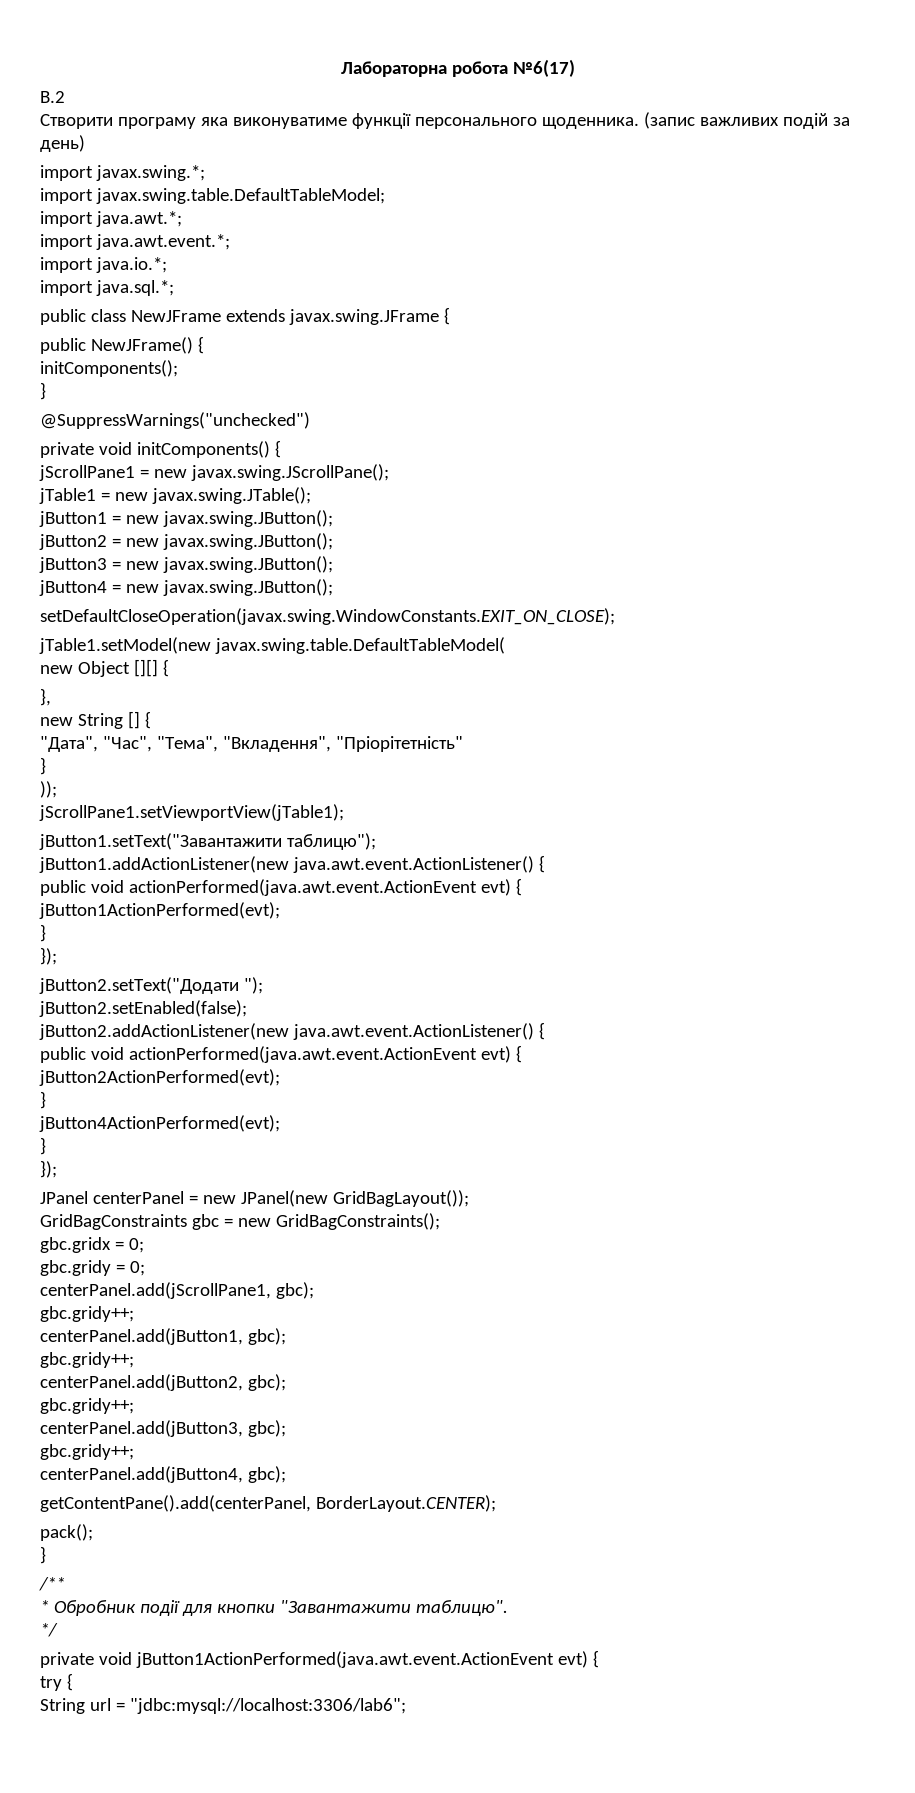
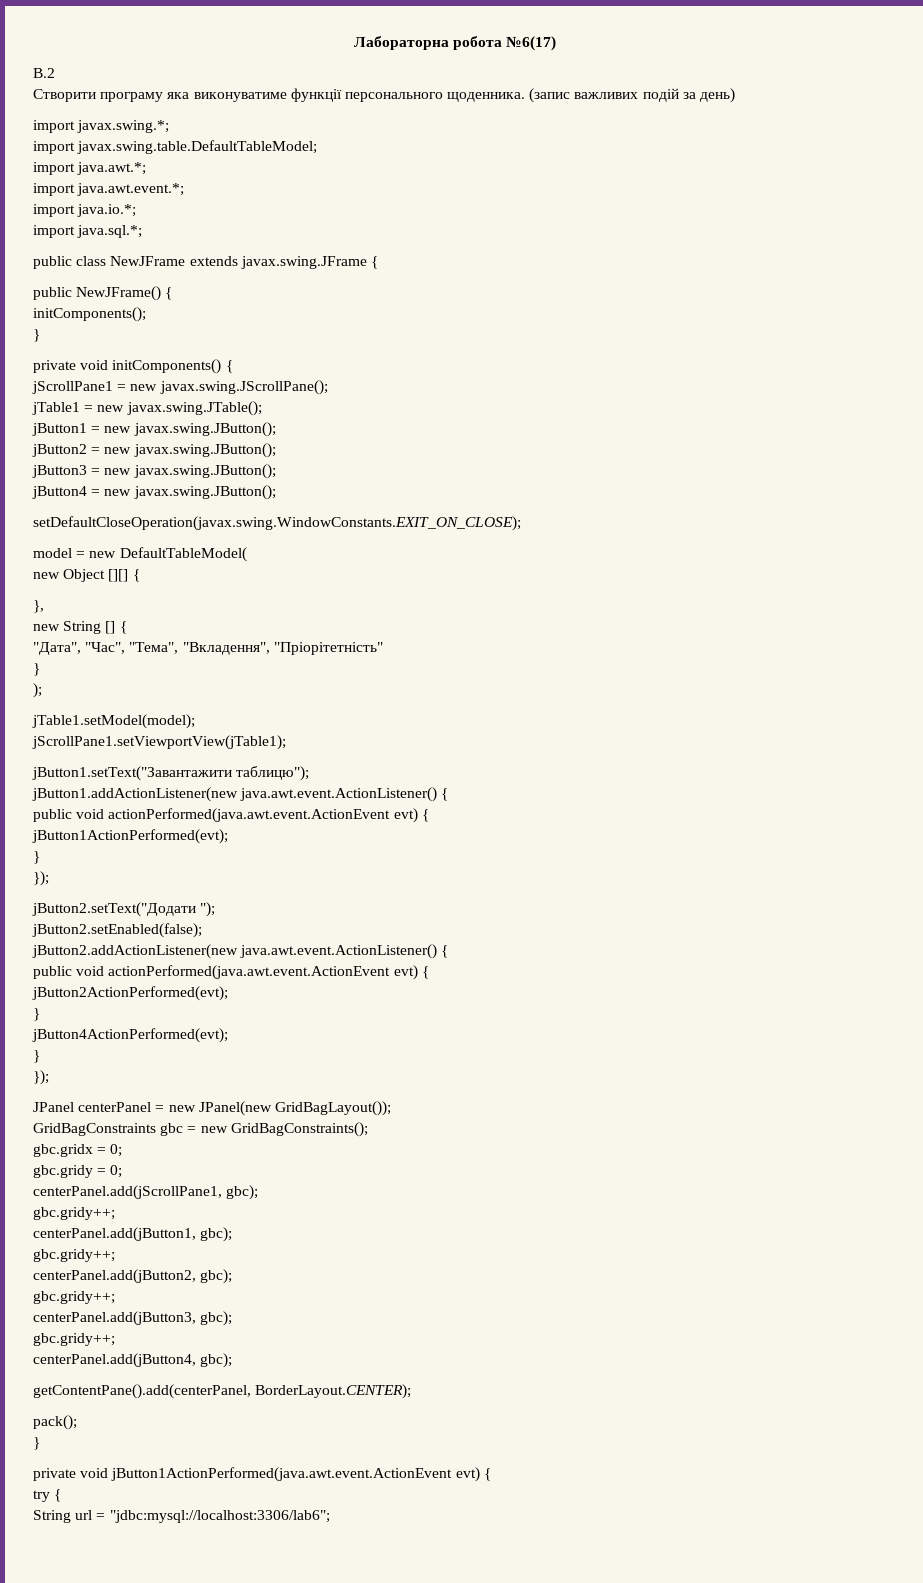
[40,412,310,429] // @SuppressWarnings("unchecked") -> (40, 335) none
[39,637,505,654] jTable1.setModel(new javax.swing.table.DefaultTableModel( -> [33,547,247,562] model = new DefaultTableModel(
[40,781,57,798] )); -> [33,683,42,698] [32,714,195,729] ); // jTable1.setModel(model);
[39,1577,65,1591] [40,1600,508,1616] [40,1623,58,1637] // /** // * Обробник події для кнопки "Завантажити таблицю". // */ -> (40, 1443) none

